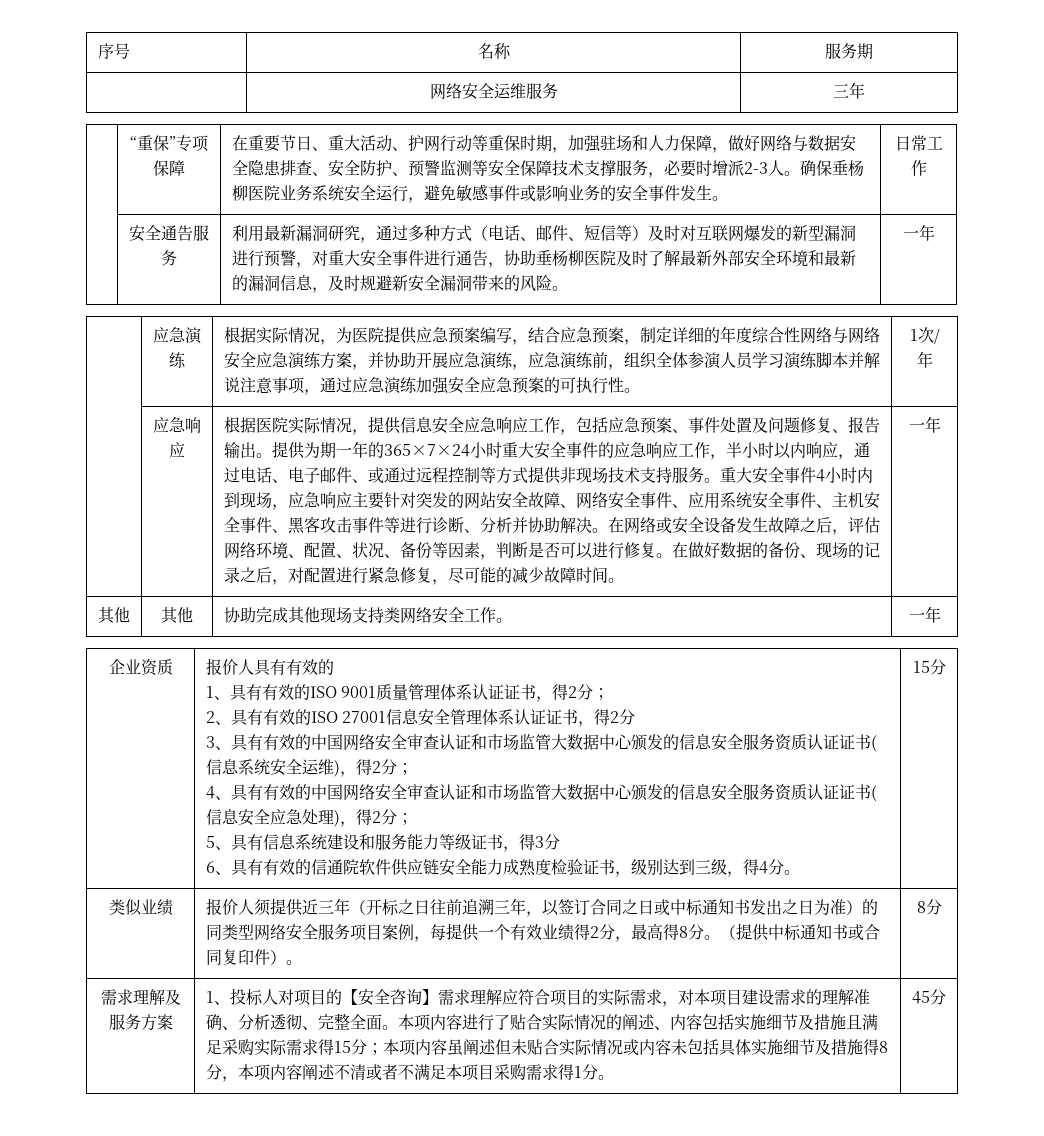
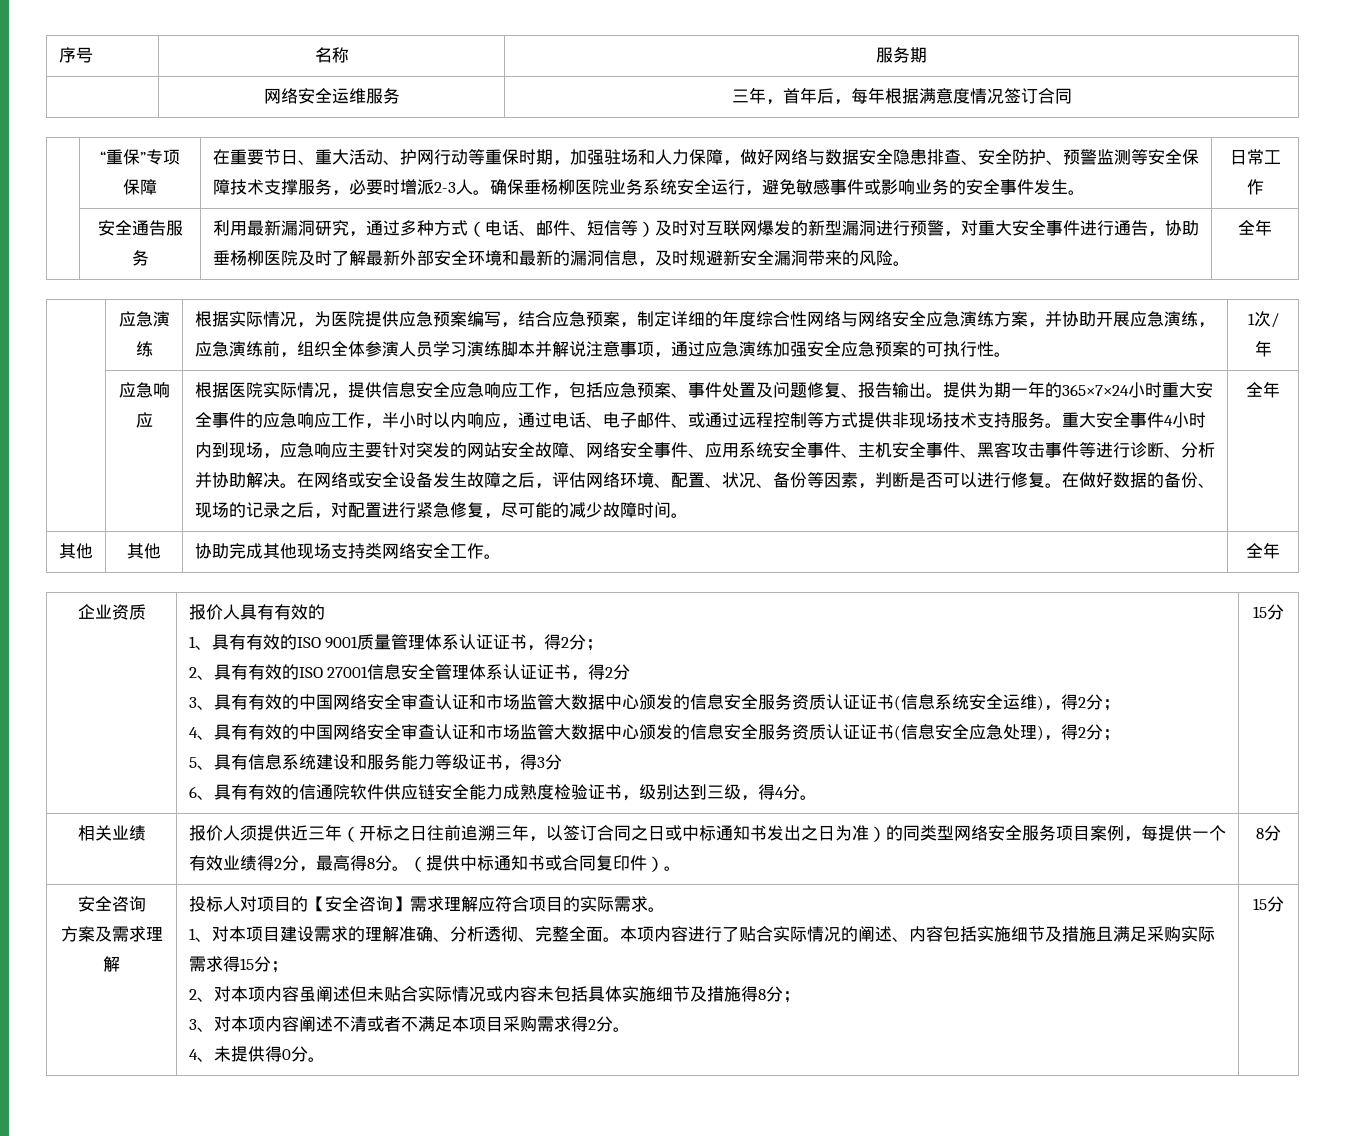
(865, 90) none -> [765,87,1072,105] ，首年后，每年根据满意度情况签订合同
[902,230,919,239] 一 -> [1238,220,1255,235] 全
[908,422,925,431] 一 -> [1246,382,1263,397] 全
[908,612,925,621] 一 -> [1246,543,1263,558] 全
[108,899,142,916] 类似 -> [77,825,112,841] 相关
[100,989,181,1005] [108,1014,173,1031] [205,991,230,1005] 需求理解及服务方案 | 1、 -> [77,896,146,912] [60,926,163,942] [103,956,120,972] 安全咨询 // 方案及需求理解 |
[661,1001,678,1007] ， -> [647,907,665,912] [188,928,212,942] 。 // 1、
(383, 1049) none -> [188,986,231,1002] // 2、对
[221,1076,238,1082] ， -> [782,991,800,1003] [188,1016,231,1032] ； // 3、对
[573,1064,614,1080] [912,991,930,1004] 1分。 | 45 -> [587,1016,630,1032] [188,1046,325,1062] [1253,898,1267,910] 2分。 // 4、未提供得0分。 | 15

